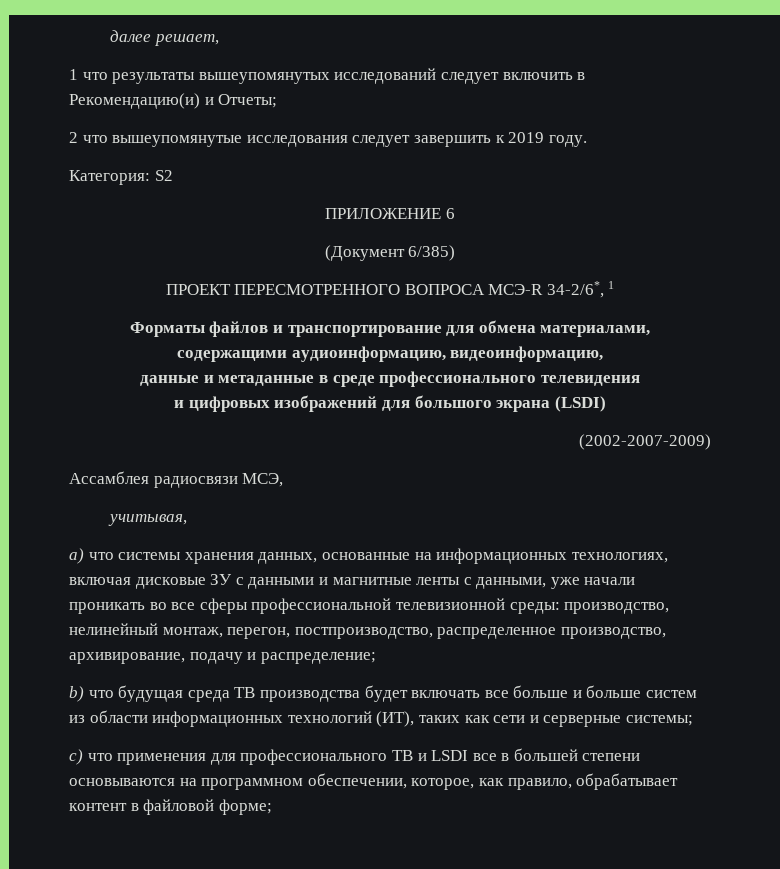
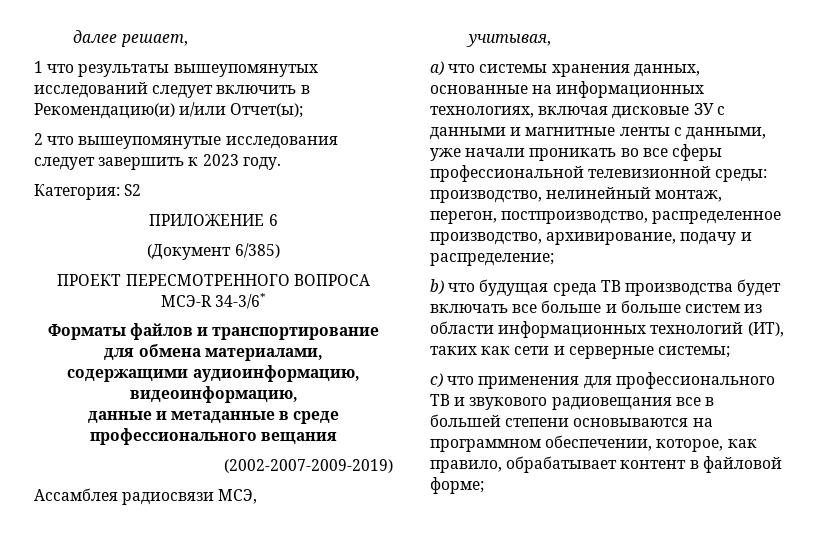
[204,94,278,108] и Отчеты; -> [179,102,304,118] и/или Отчет(ы);
[508,132,545,143] 2019 -> [202,154,239,166] 2023
[546,281,615,298] 34-2/6*, 1 -> [215,293,267,309] 34-3/6*
[540,375,640,386] [174,395,606,412] [579,434,711,450] телевидения // и цифровых изображений для большого экрана (LSDI) // (2002-2007-2009) -> [261,432,338,444] [224,459,393,473] вещания // (2002-2007-2009-2019)
[431,750,469,761] LSDI -> [469,397,672,410] звукового радиовещания

